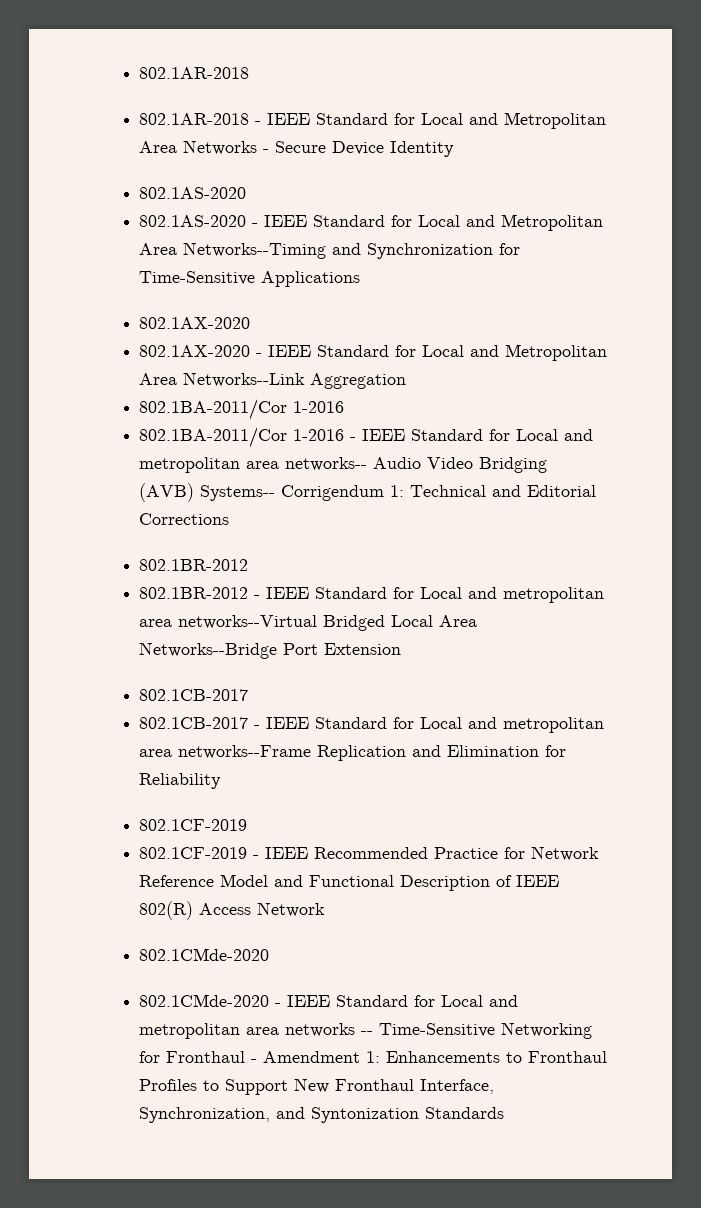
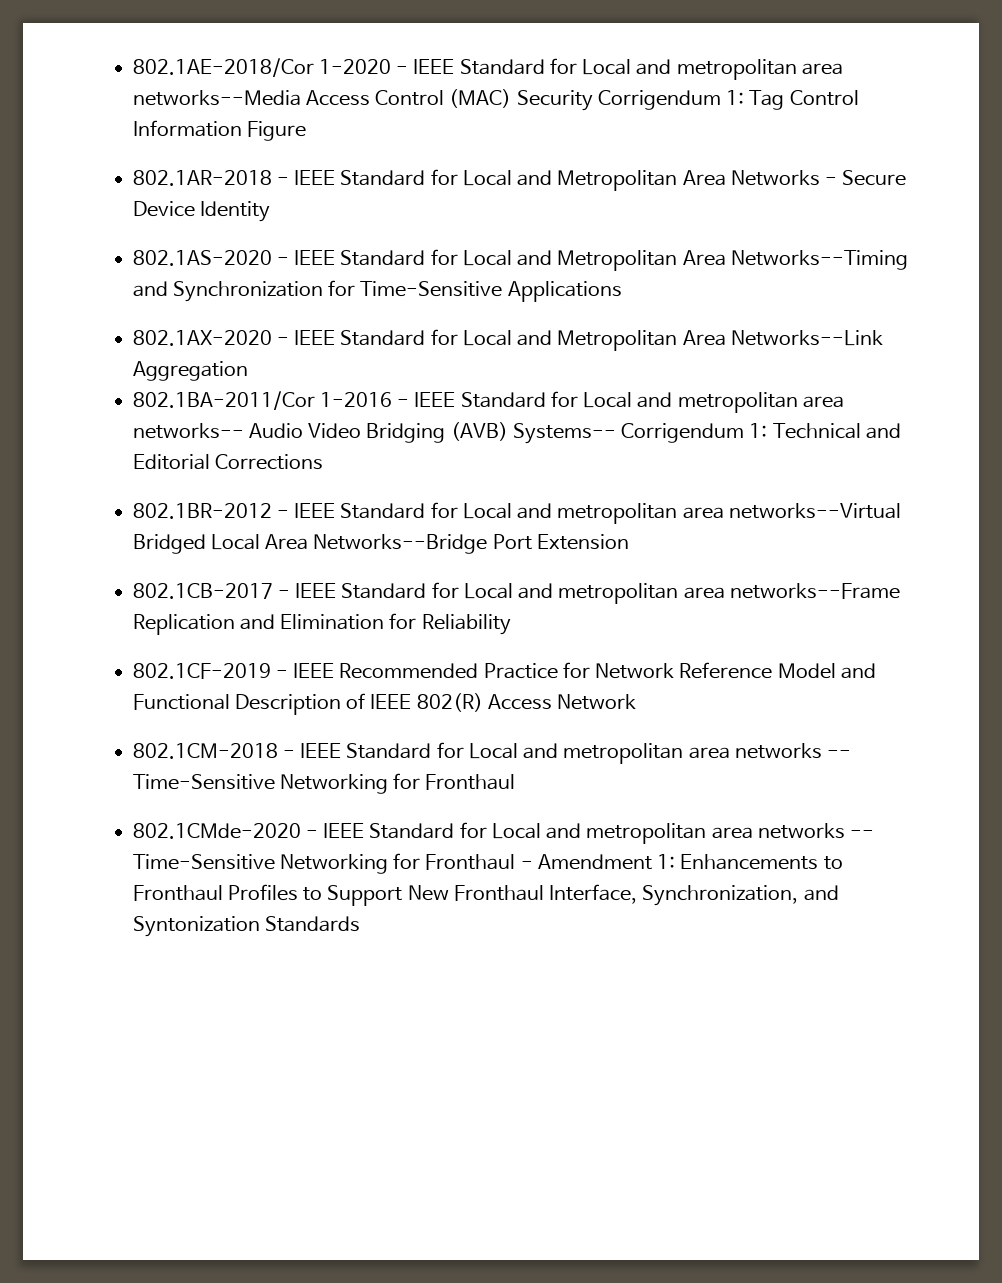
[139,67,250,79] 802.1AR-2018 -> [132,58,843,80] [132,89,859,111] [132,120,306,141] 802.1AE-2018/Cor 1-2020 - IEEE Standard for Local and metropolitan area networks--Media Access Control (MAC) Security Corrigendum 1: Tag Control Information Figure
[139,215,247,227] // 802.1AS-2020 -> (272, 258) none
[139,345,251,357] // 802.1AX-2020 -> (272, 338) none
[139,427,345,448] // 802.1BA-2011/Cor 1-2016 -> (392, 399) none
[139,587,249,599] // 802.1BR-2012 -> (272, 511) none
[139,717,249,729] // 802.1CB-2017 -> (273, 591) none
[139,847,248,859] // 802.1CF-2019 -> (271, 671) none
[139,948,270,961] 802.1CMde-2020 -> [132,742,852,764] [132,773,516,794] 802.1CM-2018 - IEEE Standard for Local and metropolitan area networks -- Time-Sensitive Networking for Fronthaul

